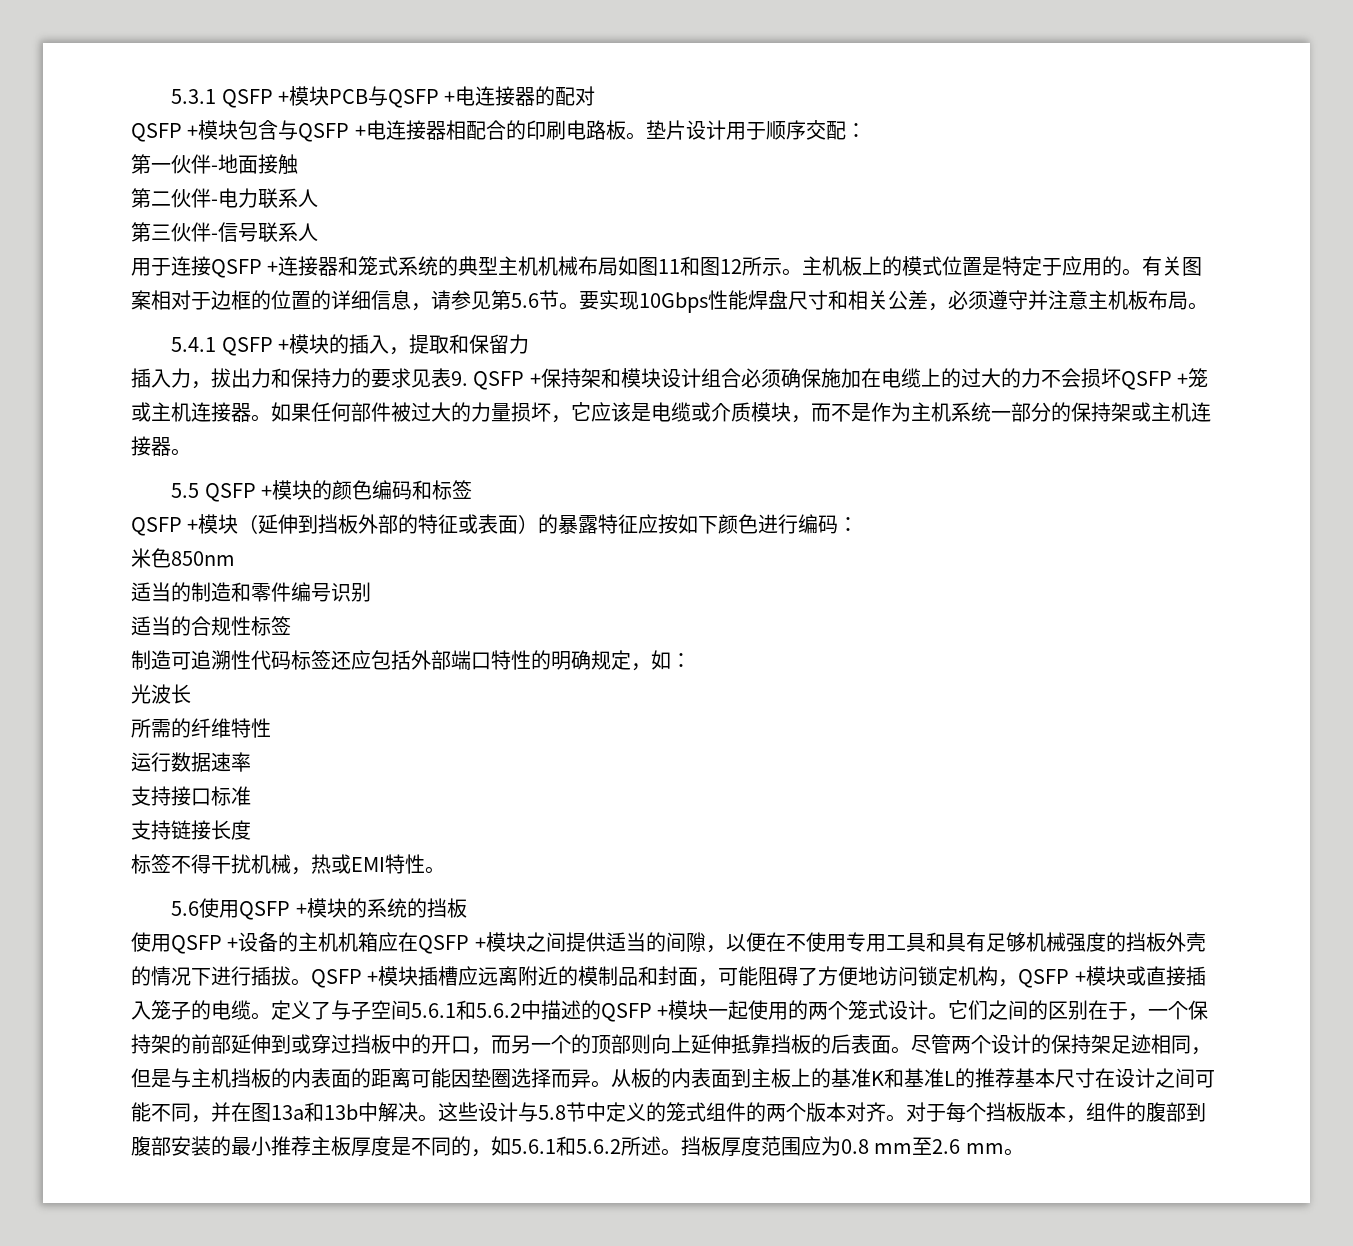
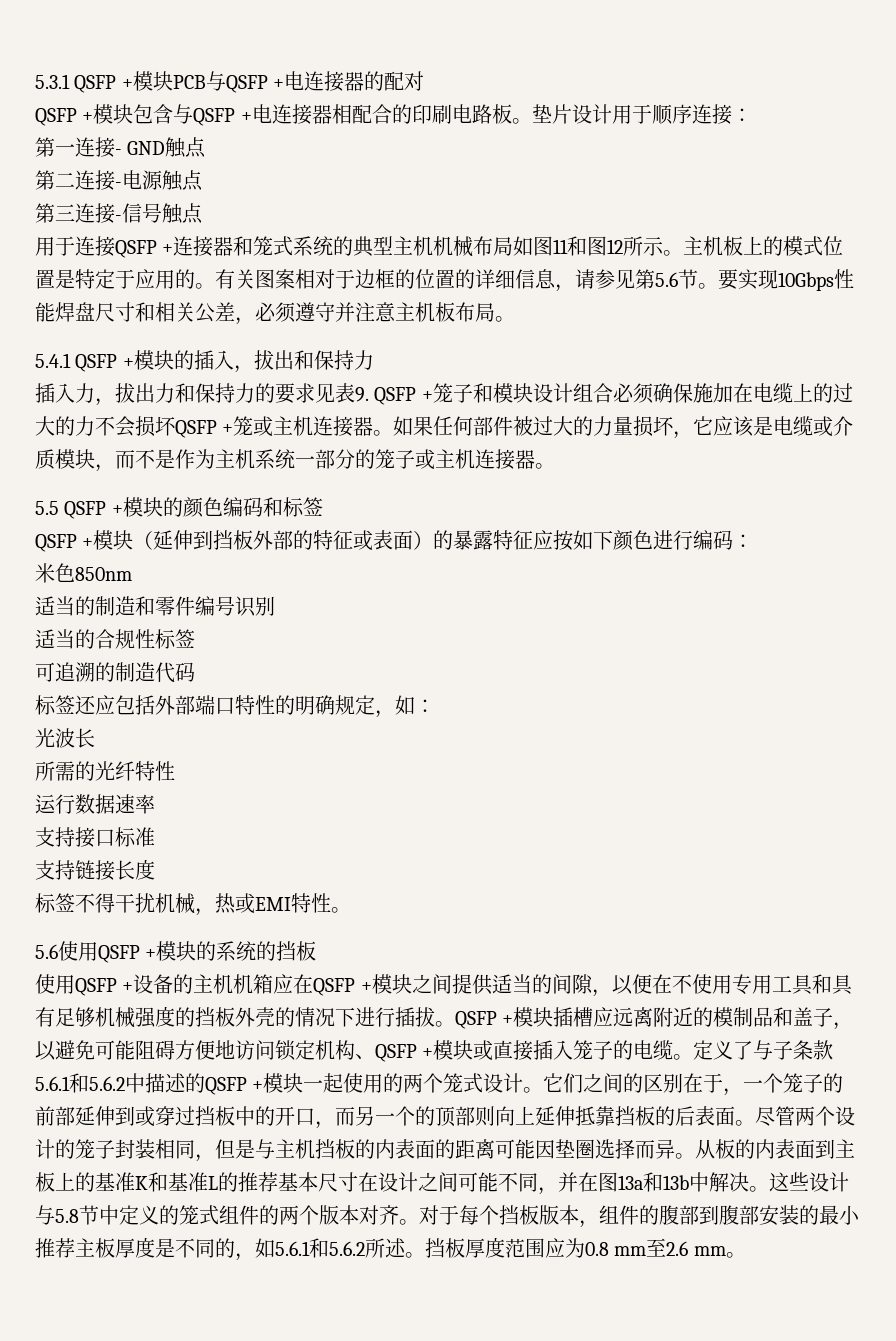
[805,120,846,140] 交配 -> [691,104,732,125] 连接
[171,154,298,175] 伙伴-地面接触 -> [75,137,207,158] 连接- GND触点
[171,188,318,209] 伙伴-电力联系人 -> [75,170,203,191] 连接-电源触点
[171,222,211,242] 伙伴 -> [75,203,115,224] 连接
[258,222,318,243] 联系人 -> [162,203,203,224] 触点
[408,334,509,354] 提取和保留 -> [253,350,354,370] 拔出和保持
[540,368,601,388] 保持架 -> [432,383,473,403] 笼子
[1071,402,1131,422] 保持架 -> [375,449,415,469] 笼子
[131,650,251,670] 制造可追溯性 -> [35,662,155,682] 可追溯的制造
(291, 660) none -> (195, 672) //
[191,718,231,738] 纤维 -> [95,761,135,781] 光纤
[658,966,719,987] 封面， -> [793,1007,854,1030] [35,1040,95,1061] 盖子，以避免
[798,967,819,986] 了 -> (175, 1050) none
[998,979,1019,987] ， -> [355,1054,375,1059] 、
[371,1000,411,1020] 空间 -> [793,1040,834,1060] 条款
[1188,1000,1209,1020] [131,1034,171,1054] 保持架 -> [783,1073,824,1093] 笼子
[1051,1034,1151,1054] 保持架足迹 -> [75,1139,155,1159] 笼子封装

